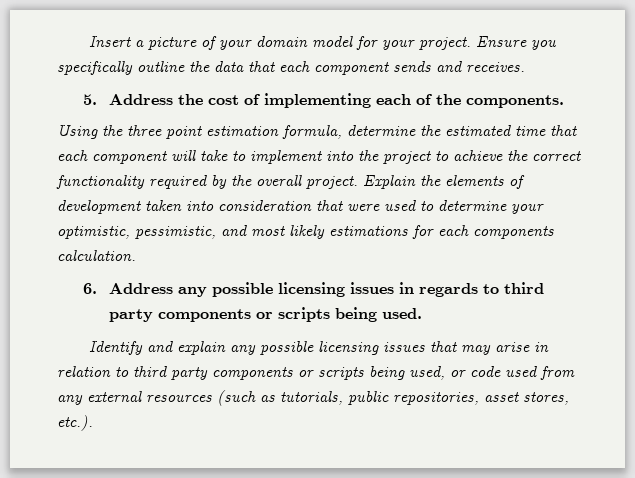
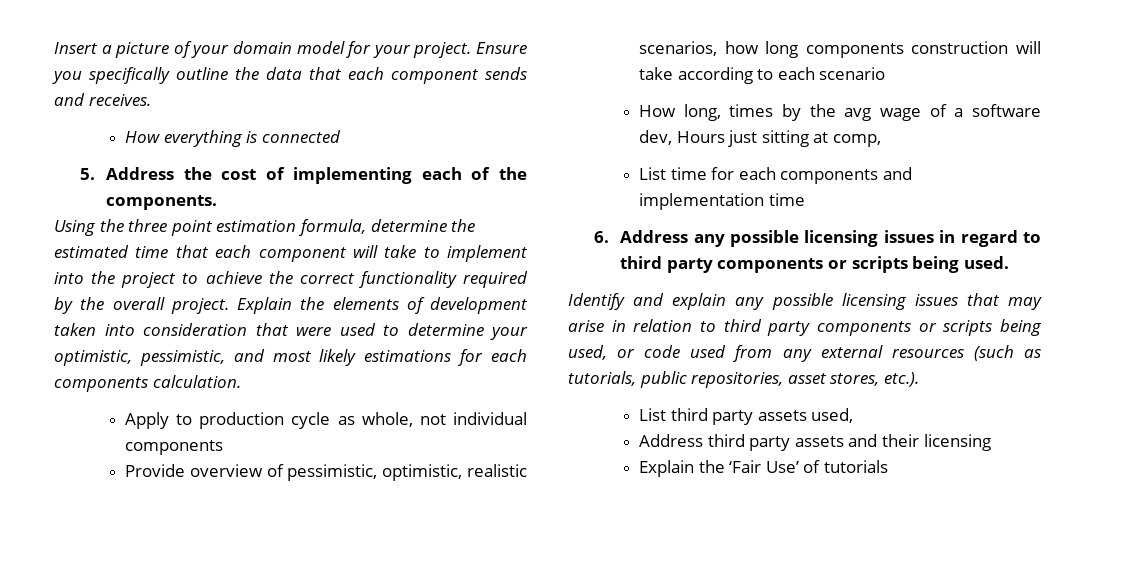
(525, 67) none -> [124,130,341,147] // How everything is connected
(136, 255) none -> [124,412,527,429] [124,440,223,455] [124,464,527,481] [638,41,1041,58] [638,67,886,84] [638,104,1041,121] [638,130,881,147] [638,167,912,184] [638,193,805,210] // Apply to production cycle as whole, not individual components // Provide overview of pessimistic, optimistic, realistic scenarios, how long components construction will take according to each scenario // How long, times by the avg wage of a software dev, Hours just sitting at comp, // List time for each components and implementation time
[419,283,479,297] regards -> [960,230,1018,247] regard
(93, 423) none -> [638,408,854,425] [638,434,991,451] [638,460,888,477] // List third party assets used, // Address third party assets and their licensing // Explain the ‘Fair Use’ of tutorials

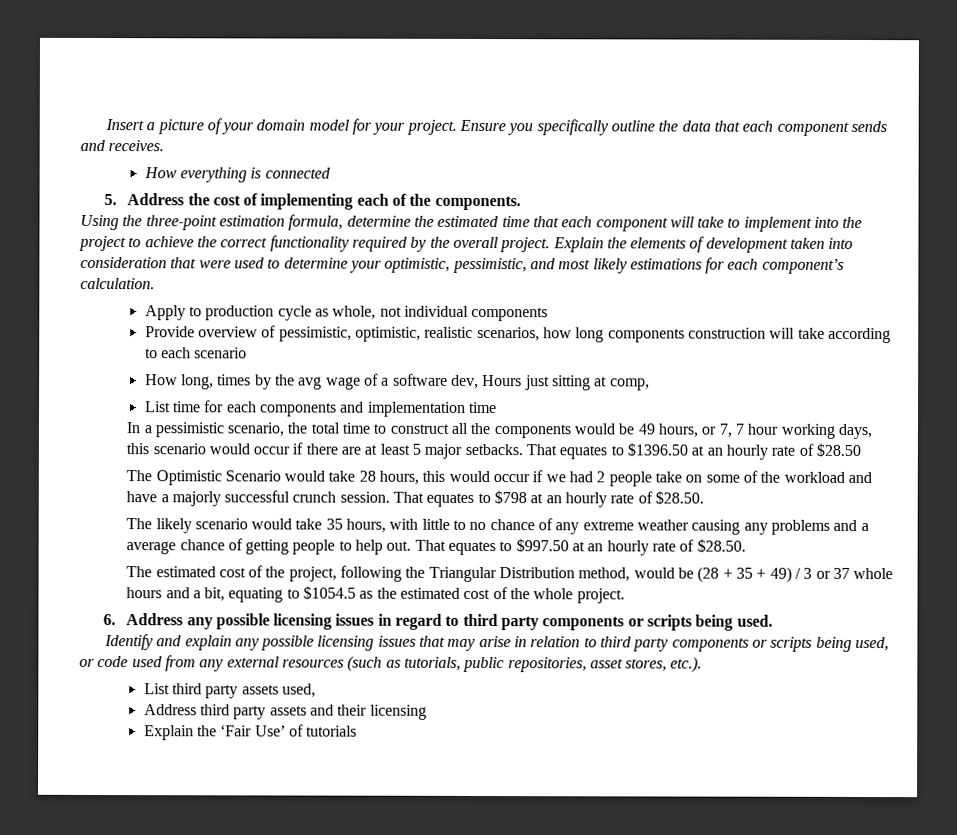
[128,219,213,236] three point -> [145,215,217,231] three-point
[54,377,148,392] components -> [761,258,844,274] component’s
(805, 199) none -> [126,422,872,440] [126,442,861,460] [126,470,872,487] [126,490,704,508] [126,518,869,535] [126,538,746,556] [126,565,894,583] [126,585,625,604] // In a pessimistic scenario, the total time to construct all the components would be 49 hours, or 7, 7 hour working days, this scenario would occur if there are at least 5 major setbacks. That equates to $1396.50 at an hourly rate of $28.50 // The Optimistic Scenario would take 28 hours, this would occur if we had 2 people take on some of the workload and have a majorly successful crunch session. That equates to $798 at an hourly rate of $28.50. // The likely scenario would take 35 hours, with little to no chance of any extreme weather causing any problems and a average chance of getting people to help out. That equates to $997.50 at an hourly rate of $28.50. // The estimated cost of the project, following the Triangular Distribution method, would be (28 + 35 + 49) / 3 or 37 whole hours and a bit, equating to $1054.5 as the estimated cost of the whole project.

